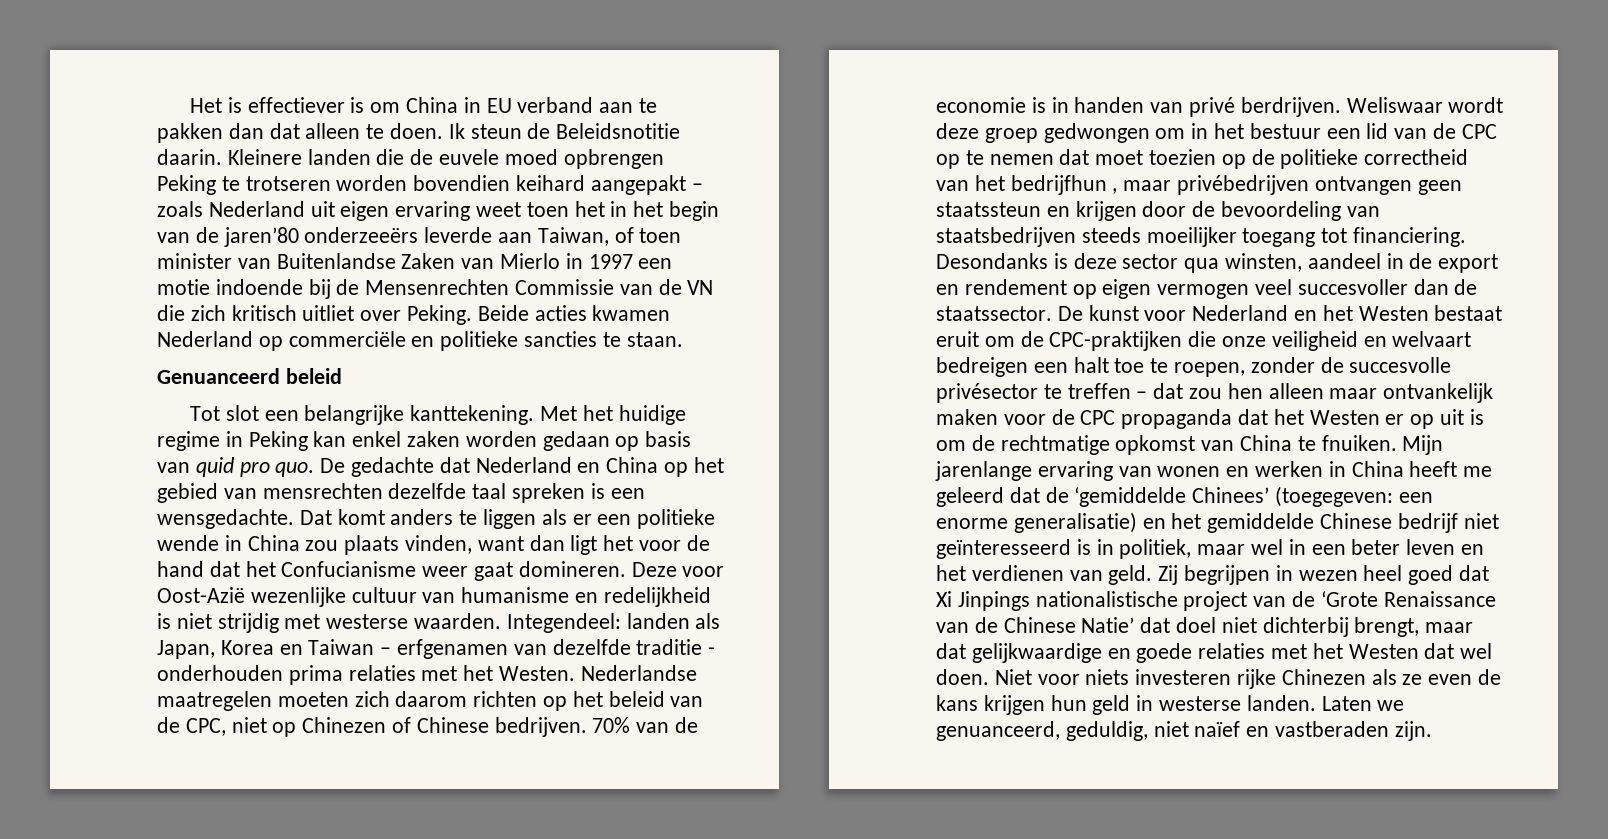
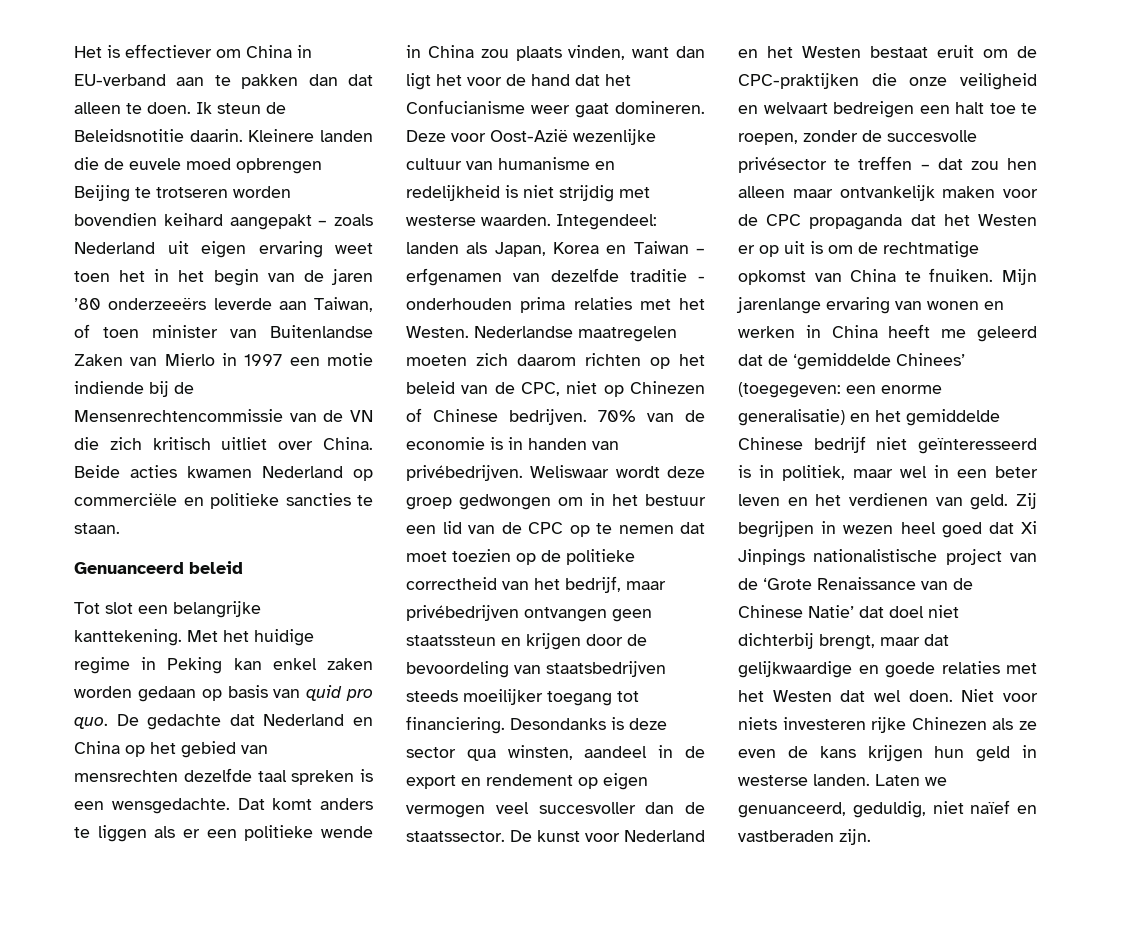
[350,97,365,113] is -> (212, 51) none
[486,97,594,113] EU verband -> [74,74,166,86] EU-verband
[157,175,216,195] Peking -> [74,185,130,202] Beijing
[223,227,299,247] jaren’80 -> [331,269,373,285] [74,298,101,310] jaren ’80
[215,279,303,295] indoende -> [74,381,144,394] indiende
[365,279,615,295] Mensenrechten Commissie -> [74,409,283,422] Mensenrechtencommissie
[407,305,473,325] Peking. -> [323,437,373,450] China.
[1189,97,1341,117] privé berdrijven. -> [406,465,523,481] privébedrijven.
[1010,175,1118,195] bedrijfhun , -> [565,576,621,593] bedrijf,

